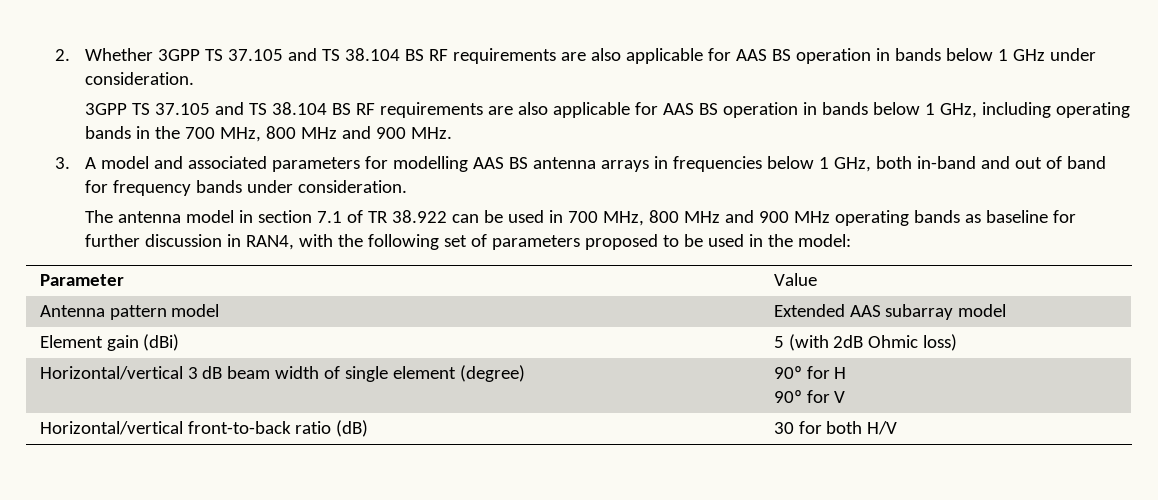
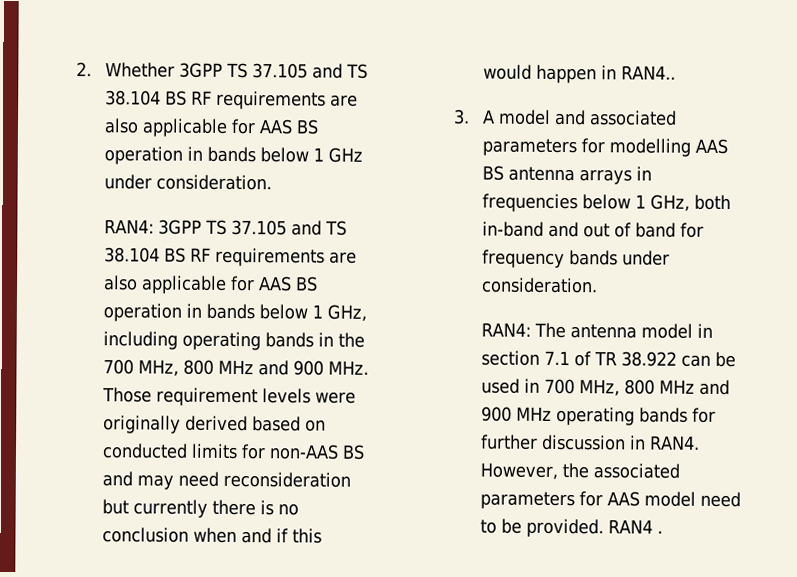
(194, 78) none -> [104,219,155,234] RAN4:
(452, 133) none -> [102,387,357,407] [103,415,327,434] [102,443,366,460] [102,471,352,490] [102,499,300,518] [102,527,323,544] [483,64,677,84] Those requirement levels were originally derived based on conducted limits for non-AAS BS and may need reconsideration but currently there is no conclusion when and if this would happen in RAN4..
(407, 186) none -> [481,322,532,337] RAN4:
[964,210,1048,223] as baseline -> (689, 415) none
[245,234,851,250] [39,274,124,286] [773,273,817,286] [39,304,220,320] [773,304,1007,320] [39,334,180,351] [773,334,958,351] [39,365,526,382] [773,366,847,379] [773,390,846,403] [39,420,369,437] [773,421,898,435] RAN4, with the following set of parameters proposed to be used in the model: // Parameter | Value // Antenna pattern model | Extended AAS subarray model // Element gain (dBi) | 5 (with 2dB Ohmic loss) // Horizontal/vertical 3 dB beam width of single element (degree) | 90º for H // 90º for V // Horizontal/vertical front-to-back ratio (dB) | 30 for both H/V -> [650,435,701,450] [480,462,681,480] [480,491,742,510] [480,518,664,538] RAN4. However, the associated parameters for AAS model need to be provided. RAN4 .

